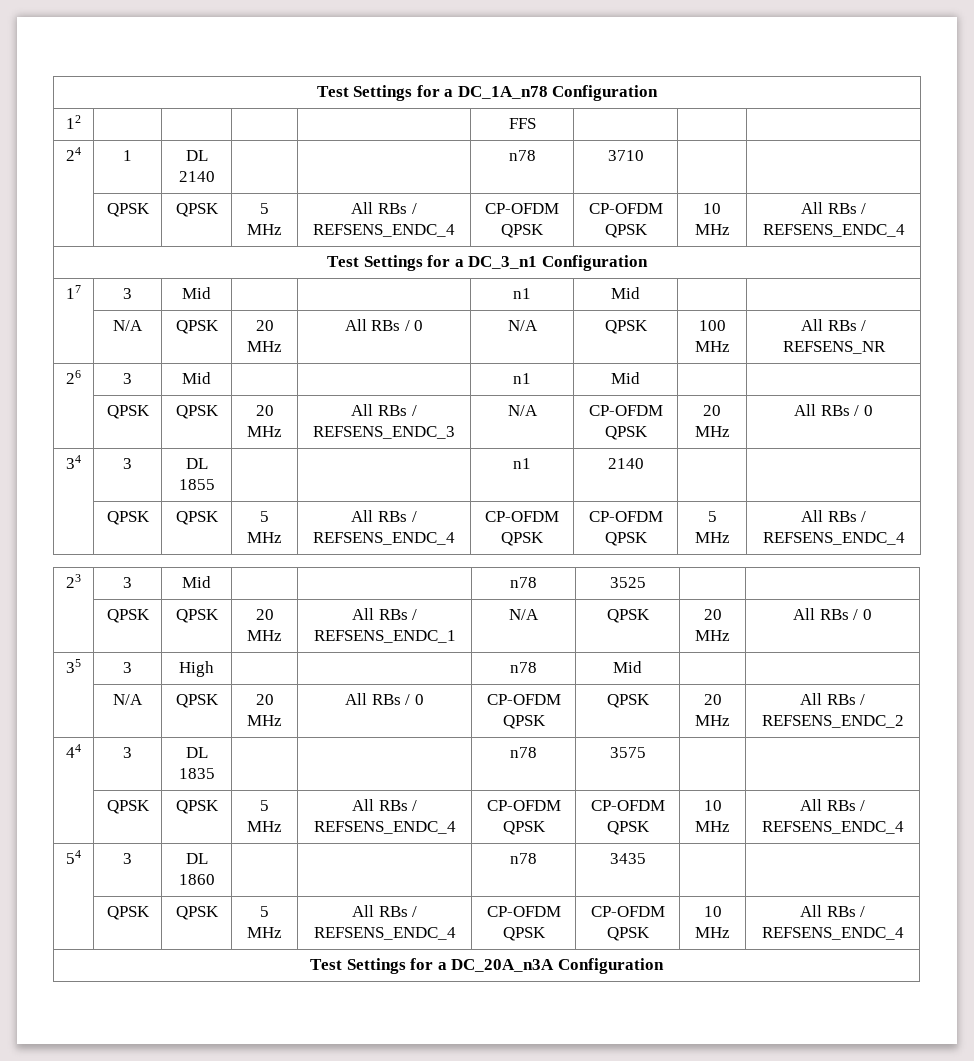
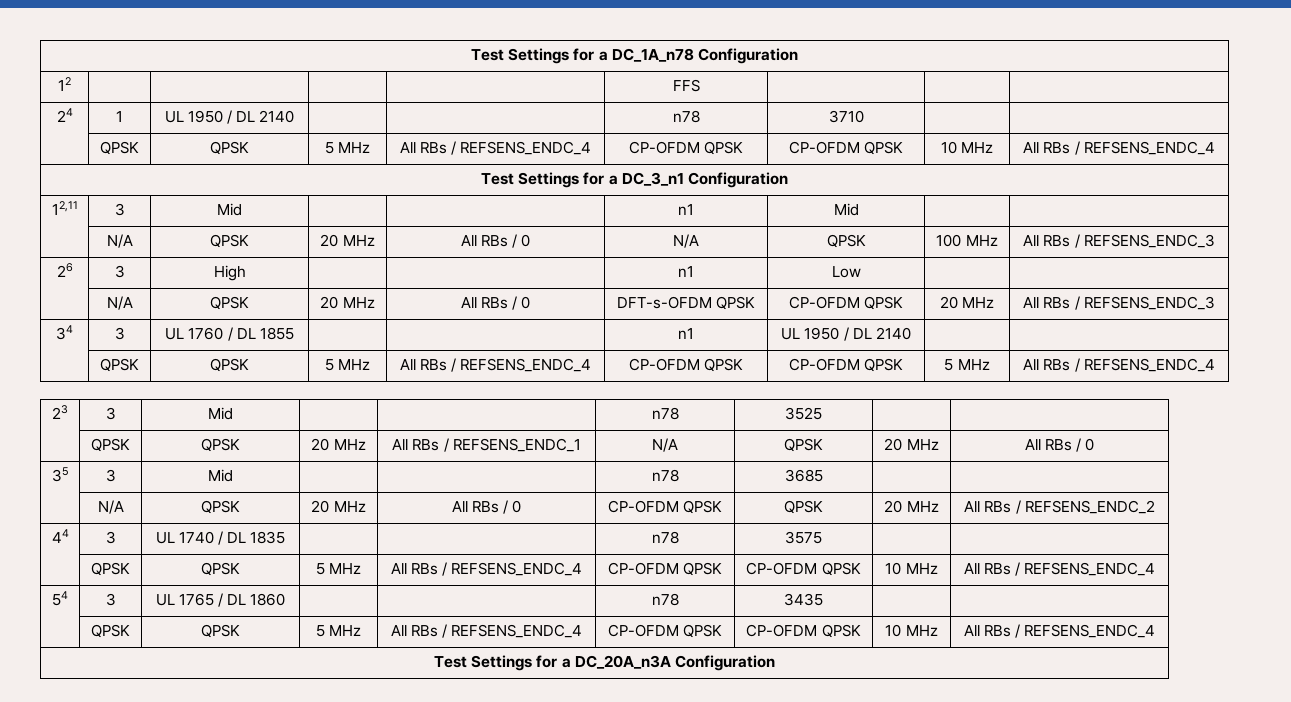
(132, 155) none -> [164,110,232,124] UL 1950 /
[66,285,81,299] 17 -> [51,201,78,215] 12,11
[782,341,886,354] REFSENS_NR -> [1083,234,1215,248] REFSENS_ENDC_3
[182,372,211,384] [513,373,531,384] [611,372,640,384] [106,405,150,419] [175,405,219,419] [255,405,274,416] [247,426,282,437] [351,404,417,416] [313,426,455,439] [507,405,538,416] Mid | | | n1 | Mid | | // | QPSK | QPSK | 20 MHz | All RBs / REFSENS_ENDC_3 | N/A -> [213,265,246,281] [678,266,694,277] [831,266,861,278] [106,296,133,310] [210,296,249,310] [320,296,375,309] [460,296,531,310] [616,296,756,310] High | | | n1 | Low | | // | N/A | QPSK | 20 MHz | All RBs / 0 | DFT-s-OFDM QPSK
[863,405,873,416] 0 -> [1083,296,1215,310] REFSENS_ENDC_3
(132, 463) none -> [165,327,233,341] UL 1760 /
(531, 463) none -> [781,327,872,341] UL 1950 / DL
[179,661,214,677] [510,662,537,673] [613,661,642,673] High | | | n78 | Mid -> [208,469,233,482] [651,469,679,482] [784,469,823,482] Mid | | | n78 | 3685
(132, 752) none -> [155,531,223,545] UL 1740 /
(132, 858) none -> [155,593,223,607] UL 1765 /

